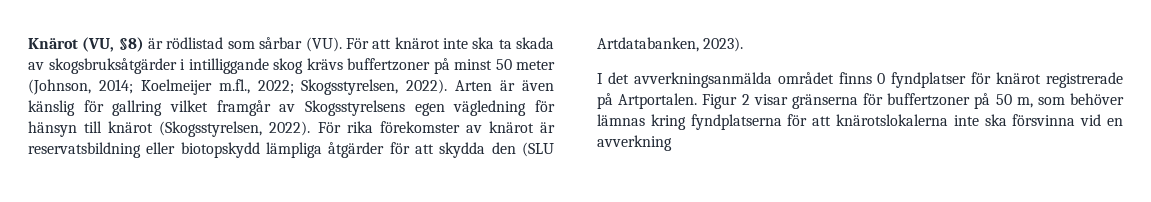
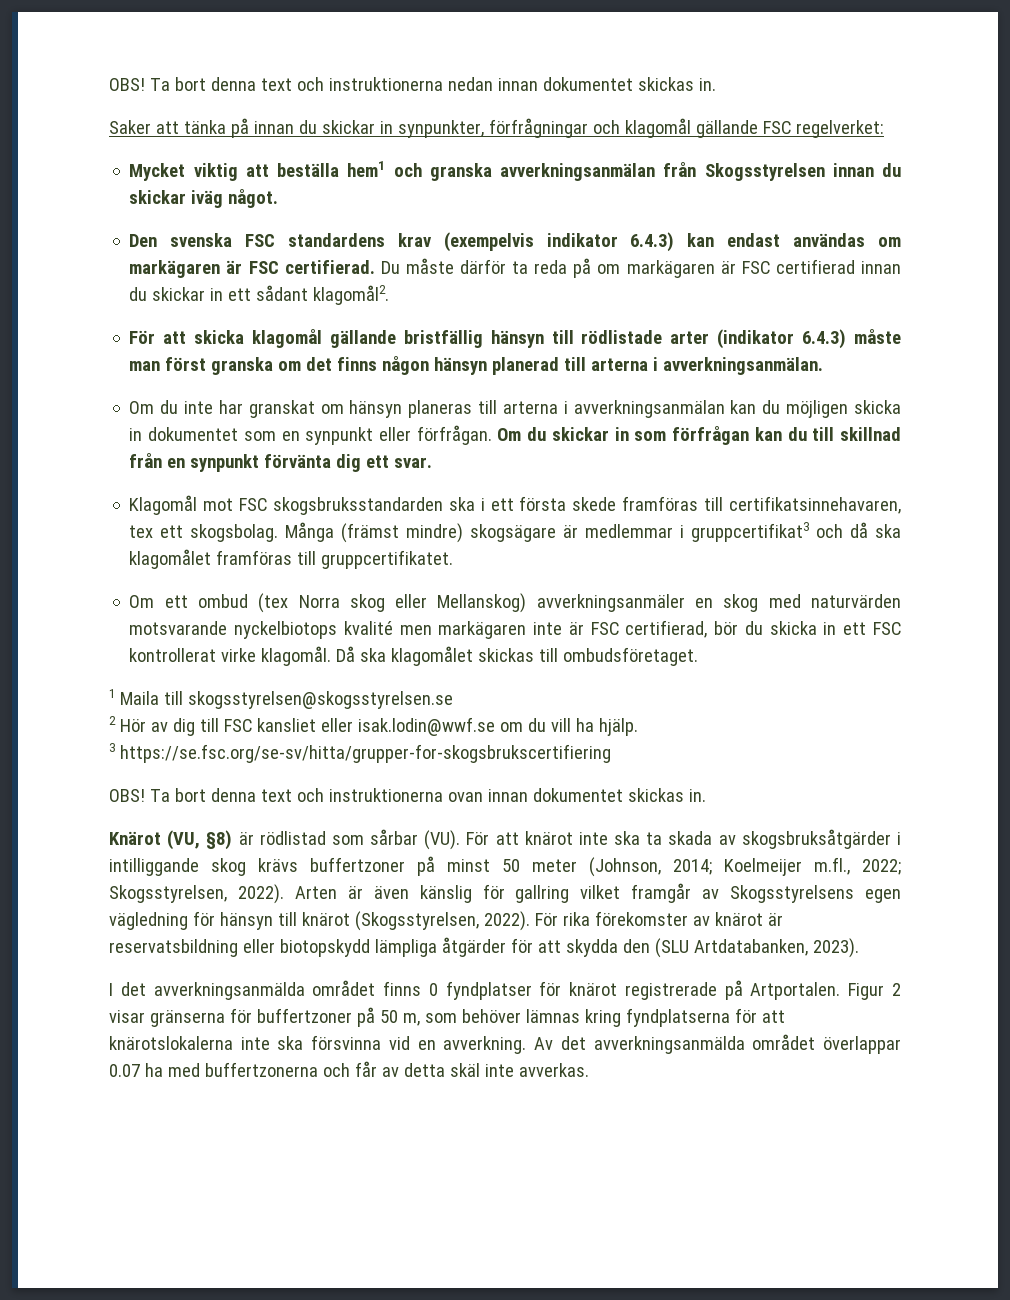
(28, 43) none -> [109,77,716,91] [109,118,884,138] [129,161,901,181] [129,189,279,208] [129,232,901,252] [129,258,902,278] [129,285,390,305] [129,329,902,349] [129,356,824,375] [129,400,901,418] [129,425,901,445] [129,453,433,472] [129,495,901,515] [129,522,901,543] [129,549,454,569] [129,593,901,613] [129,620,901,639] [129,646,699,666] [109,689,453,709] [109,716,638,736] [109,743,611,763] [109,788,706,802] OBS! Ta bort denna text och instruktionerna nedan innan dokumentet skickas in. // Saker att tänka på innan du skickar in synpunkter, förfrågningar och klagomål gällande FSC regelverket: // Mycket viktig att beställa hem1 och granska avverkningsanmälan från Skogsstyrelsen innan du skickar iväg något. // Den svenska FSC standardens krav (exempelvis indikator 6.4.3) kan endast användas om markägaren är FSC certifierad. Du måste därför ta reda på om markägaren är FSC certifierad innan du skickar in ett sådant klagomål2. // För att skicka klagomål gällande bristfällig hänsyn till rödlistade arter (indikator 6.4.3) måste man först granska om det finns någon hänsyn planerad till arterna i avverkningsanmälan. // Om du inte har granskat om hänsyn planeras till arterna i avverkningsanmälan kan du möjligen skicka in dokumentet som en synpunkt eller förfrågan. Om du skickar in som förfrågan kan du till skillnad från en synpunkt förvänta dig ett svar. // Klagomål mot FSC skogsbruksstandarden ska i ett första skede framföras till certifikatsinnehavaren, tex ett skogsbolag. Många (främst mindre) skogsägare är medlemmar i gruppcertifikat3 och då ska klagomålet framföras till gruppcertifikatet. // Om ett ombud (tex Norra skog eller Mellanskog) avverkningsanmäler en skog med naturvärden motsvarande nyckelbiotops kvalité men markägaren inte är FSC certifierad, bör du skicka in ett FSC kontrollerat virke klagomål. Då ska klagomålet skickas till ombudsföretaget. // 1 Maila till skogsstyrelsen@skogsstyrelsen.se // 2 Hör av dig till FSC kansliet eller isak.lodin@wwf.se om du vill ha hjälp. // 3 https://se.fsc.org/se-sv/hitta/grupper-for-skogsbrukscertifiering // OBS! Ta bort denna text och instruktionerna ovan innan dokumentet skickas in. //
[597,135,672,151] avverkning -> [443,1034,902,1054] [109,1061,589,1077] avverkning. Av det avverkningsanmälda området överlappar 0.07 ha med buffertzonerna och får av detta skäl inte avverkas.

